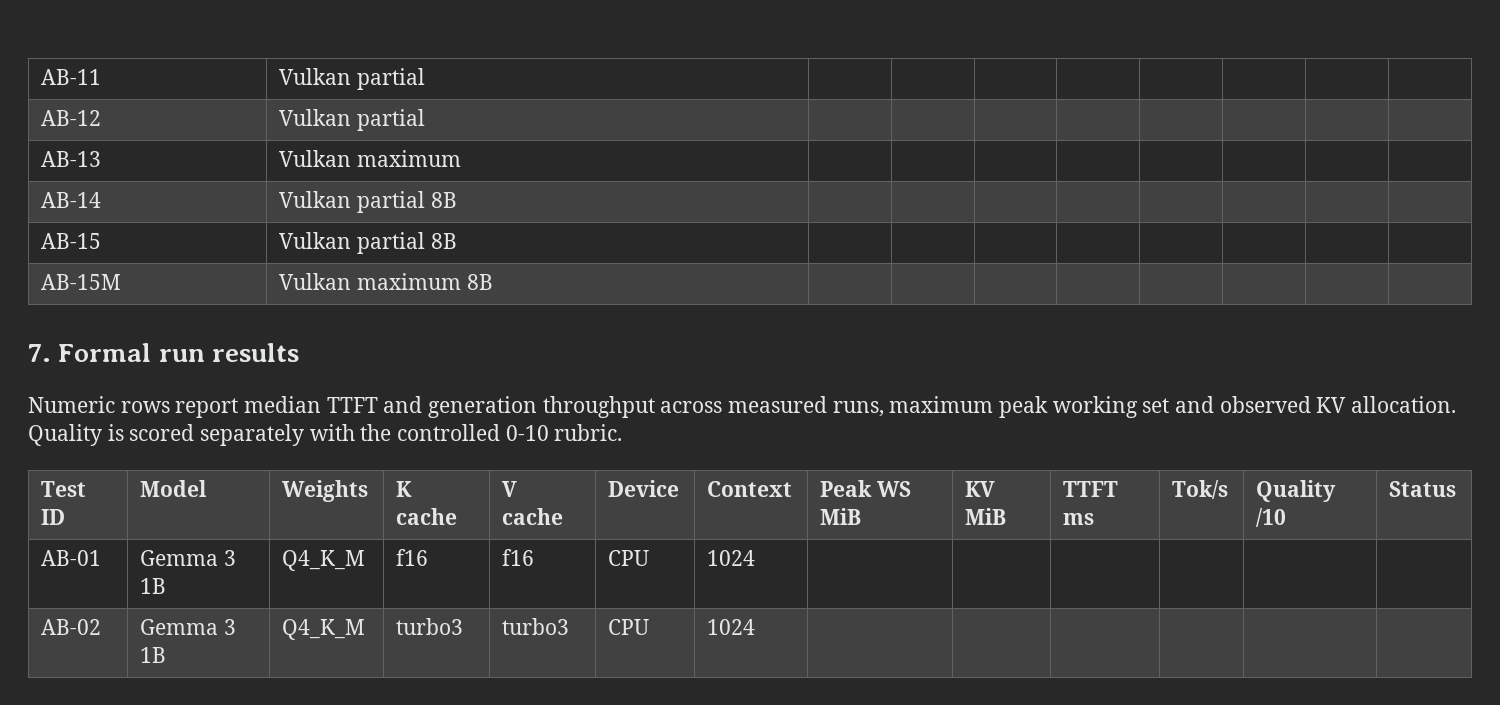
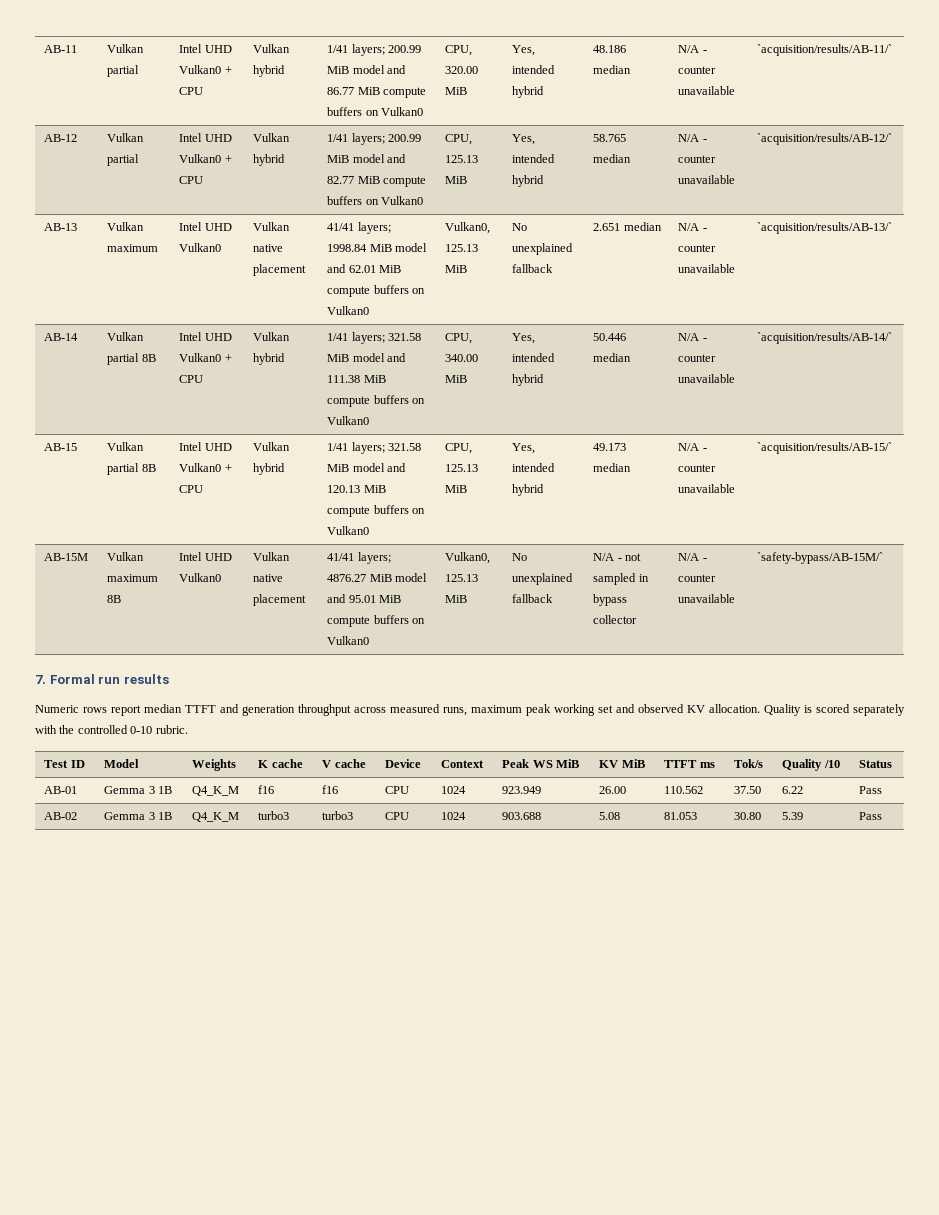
[41,110,102,126] [279,109,426,131] [41,151,102,167] [279,150,462,167] [41,192,102,208] [279,191,457,213] [41,233,102,249] [279,232,457,254] [41,274,122,290] [279,273,493,290] | | | | | | | // AB-12 | Vulkan partial | | | | | | | | // AB-13 | Vulkan maximum | | | | | | | | // AB-14 | Vulkan partial 8B | | | | | | | | // AB-15 | Vulkan partial 8B | | | | | | | | // AB-15M | Vulkan maximum 8B | | | | | | | | -> [179,44,232,53] [179,65,232,74] [179,87,204,95] [253,44,291,53] [253,65,286,77] [327,44,421,56] [327,65,406,74] [327,87,426,98] [327,107,423,116] [445,45,473,56] [445,66,479,74] [445,87,468,95] [512,45,536,56] [512,65,556,74] [512,86,545,98] [593,45,627,53] [593,65,632,74] [678,45,707,53] [678,66,717,74] [678,86,736,95] [757,44,893,56] [44,134,78,142] [107,133,145,142] [107,154,140,166] [179,133,232,142] [179,154,232,163] [179,176,204,184] [253,133,291,142] [253,154,286,166] [327,133,421,145] [327,154,406,163] [327,176,426,187] [327,196,423,205] [445,134,473,145] [445,155,479,163] [445,176,468,184] [512,134,536,145] [512,154,556,163] [512,175,545,187] [593,134,627,142] [593,154,632,163] [678,134,707,142] [678,155,717,163] [678,175,736,184] [757,133,893,145] [44,223,78,231] [107,222,145,231] [107,244,159,252] [179,222,232,231] [179,243,222,252] [253,222,291,231] [253,244,284,252] [253,264,307,276] [327,222,391,234] [327,243,427,252] [327,264,401,273] [327,285,425,297] [327,306,370,315] [445,222,491,234] [445,244,479,252] [445,265,468,273] [512,223,528,231] [512,243,574,255] [512,264,554,273] [593,222,662,231] [678,223,707,231] [678,244,717,252] [678,264,736,273] [757,222,893,234] [44,333,79,341] [107,332,145,341] [107,353,156,365] [179,332,232,341] [179,353,232,362] [179,375,204,383] [253,332,291,341] [253,353,286,365] [327,332,421,344] [327,353,406,362] [327,375,386,383] [327,395,425,407] [327,416,370,425] [445,333,473,344] [445,354,479,362] [445,375,468,383] [512,333,536,344] [512,353,556,362] [512,374,545,386] [593,333,627,341] [593,353,632,362] [678,333,707,341] [678,354,717,362] [678,374,736,383] [757,332,893,344] [44,443,78,451] [107,442,145,451] [107,463,156,475] [179,442,232,451] [179,463,232,472] [179,485,204,493] [253,442,291,451] [253,463,286,475] [327,442,421,454] [327,463,406,472] [327,485,386,493] [327,505,425,517] [327,526,370,535] [445,443,473,454] [445,464,479,472] [445,485,468,493] [512,443,536,454] [512,463,556,472] [512,484,545,496] [593,443,627,451] [593,463,632,472] [678,443,707,451] [678,464,717,472] [678,484,736,493] [757,442,893,454] [44,553,89,561] [107,552,145,561] [107,574,159,582] [107,595,122,603] [179,552,232,561] [179,573,222,582] [253,552,291,561] [253,574,284,582] [253,594,307,606] [327,552,391,564] [327,573,427,582] [327,594,401,603] [327,615,425,627] [327,636,370,645] [445,552,491,564] [445,574,479,582] [445,595,468,603] [512,553,528,561] [512,573,574,585] [512,594,554,603] [593,553,641,561] [593,573,649,585] [593,594,628,606] [593,615,638,624] [678,553,707,561] [678,574,717,582] [678,594,736,603] [757,552,884,564] Intel UHD Vulkan0 + CPU | Vulkan hybrid | 1/41 layers; 200.99 MiB model and 86.77 MiB compute buffers on Vulkan0 | CPU, 320.00 MiB | Yes, intended hybrid | 48.186 median | N/A - counter unavailable | `acquisition/results/AB-11/` // AB-12 | Vulkan partial | Intel UHD Vulkan0 + CPU | Vulkan hybrid | 1/41 layers; 200.99 MiB model and 82.77 MiB compute buffers on Vulkan0 | CPU, 125.13 MiB | Yes, intended hybrid | 58.765 median | N/A - counter unavailable | `acquisition/results/AB-12/` // AB-13 | Vulkan maximum | Intel UHD Vulkan0 | Vulkan native placement | 41/41 layers; 1998.84 MiB model and 62.01 MiB compute buffers on Vulkan0 | Vulkan0, 125.13 MiB | No unexplained fallback | 2.651 median | N/A - counter unavailable | `acquisition/results/AB-13/` // AB-14 | Vulkan partial 8B | Intel UHD Vulkan0 + CPU | Vulkan hybrid | 1/41 layers; 321.58 MiB model and 111.38 MiB compute buffers on Vulkan0 | CPU, 340.00 MiB | Yes, intended hybrid | 50.446 median | N/A - counter unavailable | `acquisition/results/AB-14/` // AB-15 | Vulkan partial 8B | Intel UHD Vulkan0 + CPU | Vulkan hybrid | 1/41 layers; 321.58 MiB model and 120.13 MiB compute buffers on Vulkan0 | CPU, 125.13 MiB | Yes, intended hybrid | 49.173 median | N/A - counter unavailable | `acquisition/results/AB-15/` // AB-15M | Vulkan maximum 8B | Intel UHD Vulkan0 | Vulkan native placement | 41/41 layers; 4876.27 MiB model and 95.01 MiB compute buffers on Vulkan0 | Vulkan0, 125.13 MiB | No unexplained fallback | N/A - not sampled in bypass collector | N/A - counter unavailable | `safety-bypass/AB-15M/`
(756, 558) | | | | | -> [502,786,542,794] [599,786,627,794] [664,786,704,794] [734,786,762,794] [782,786,804,794] [859,786,883,794] 923.949 | 26.00 | 110.562 | 37.50 | 6.22 | Pass
(756, 627) | | | | | -> [502,812,542,820] [599,812,621,820] [664,812,698,820] [734,812,762,820] [782,812,804,820] [859,812,883,820] 903.688 | 5.08 | 81.053 | 30.80 | 5.39 | Pass

